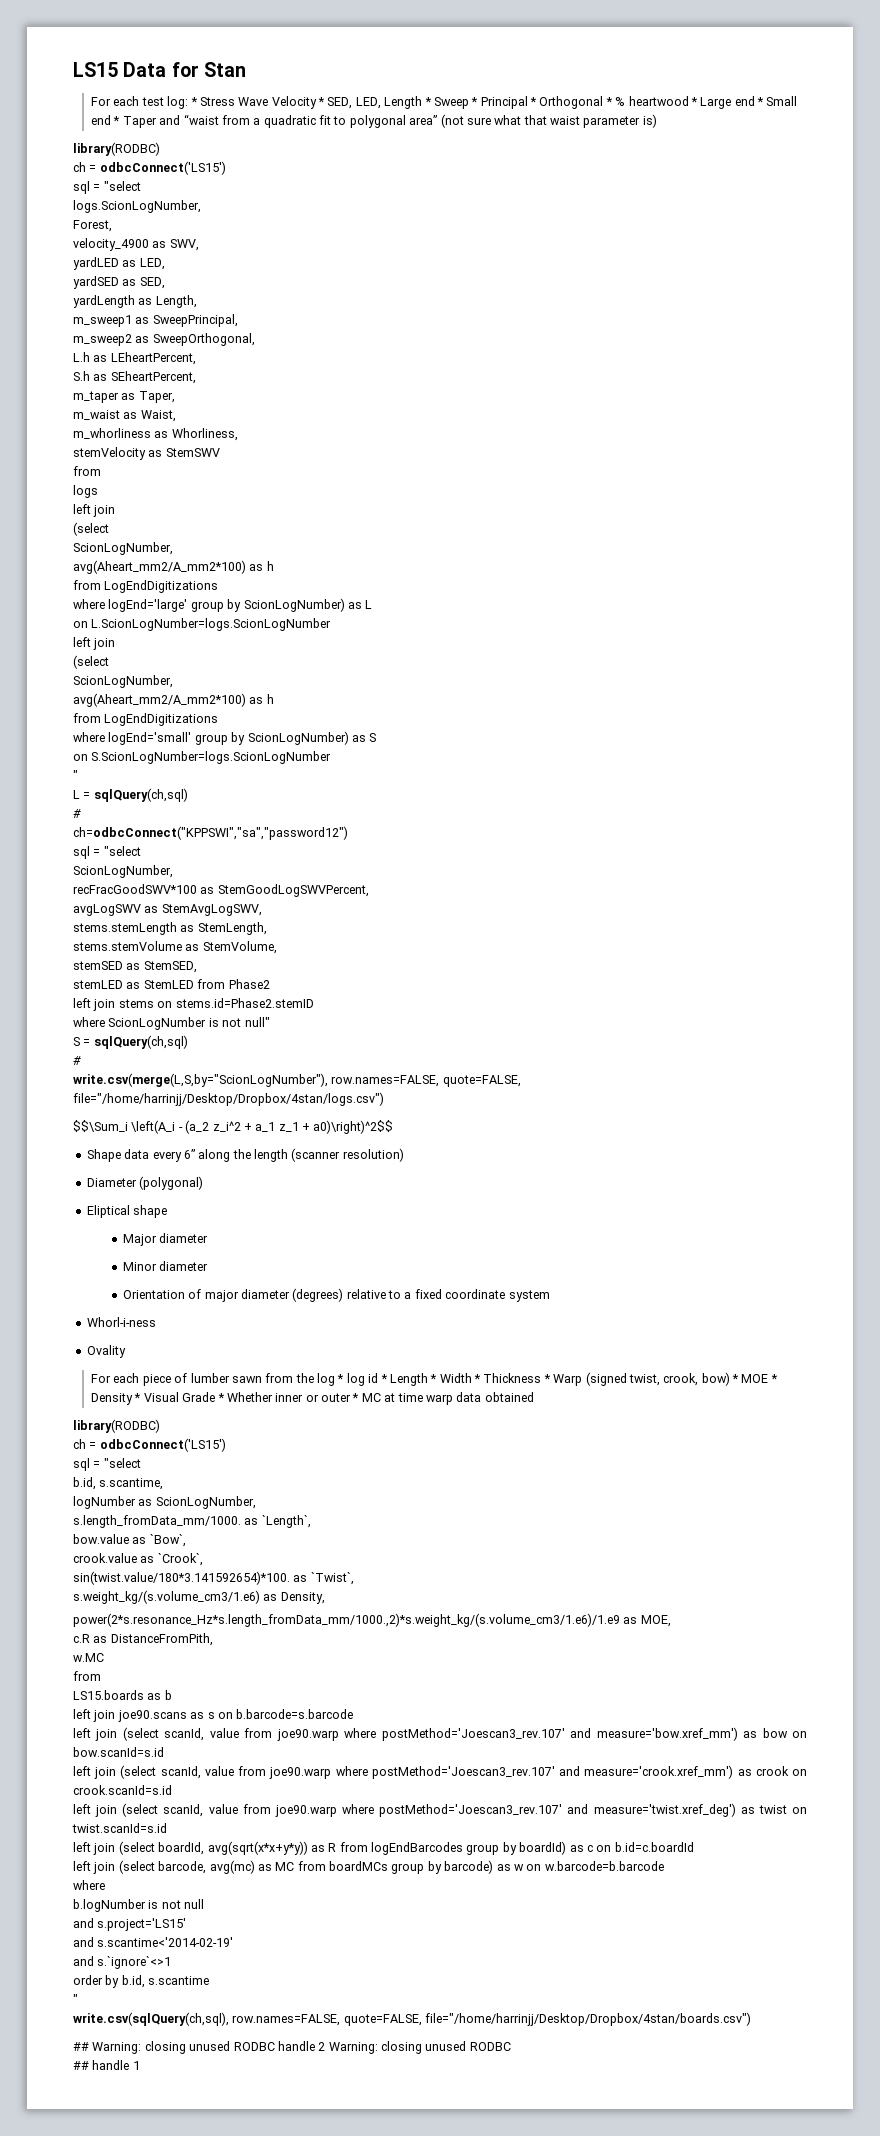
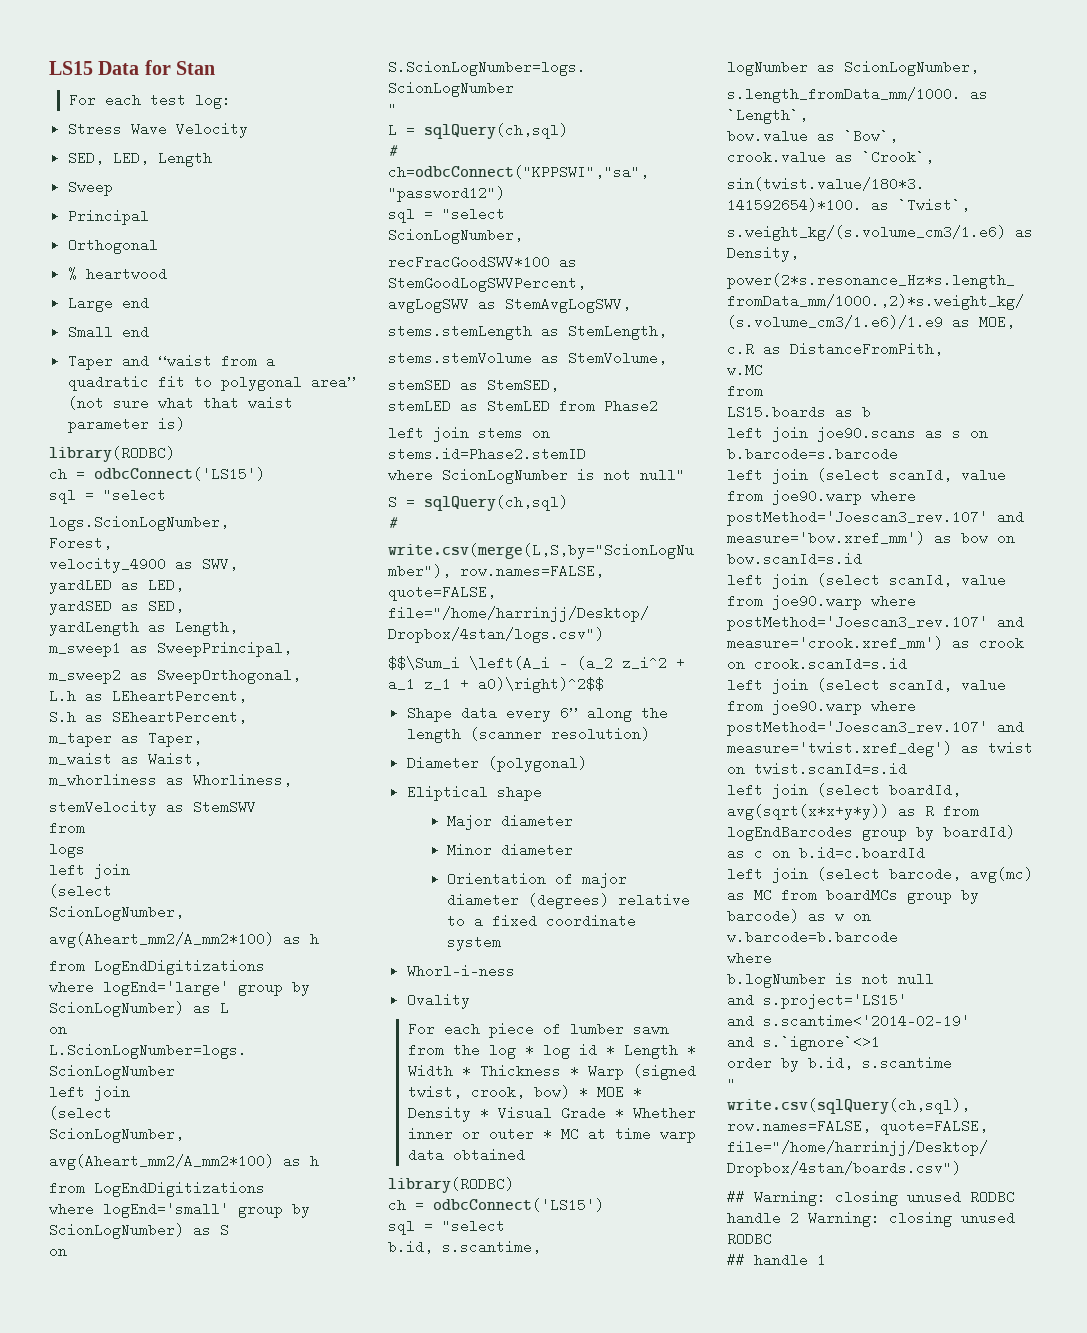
[190,97,198,106] * -> (232, 101) //
[318,97,326,106] * -> (248, 130) //
[424,97,432,106] * -> (212, 159) //
[471,97,479,106] * -> (113, 188) //
[530,97,538,106] * -> (149, 217) //
[605,97,613,106] * -> (158, 246) //
[690,97,698,106] * -> (167, 274) //
[757,97,765,106] * -> (149, 303) //
[113,116,121,125] * -> (149, 332) //

